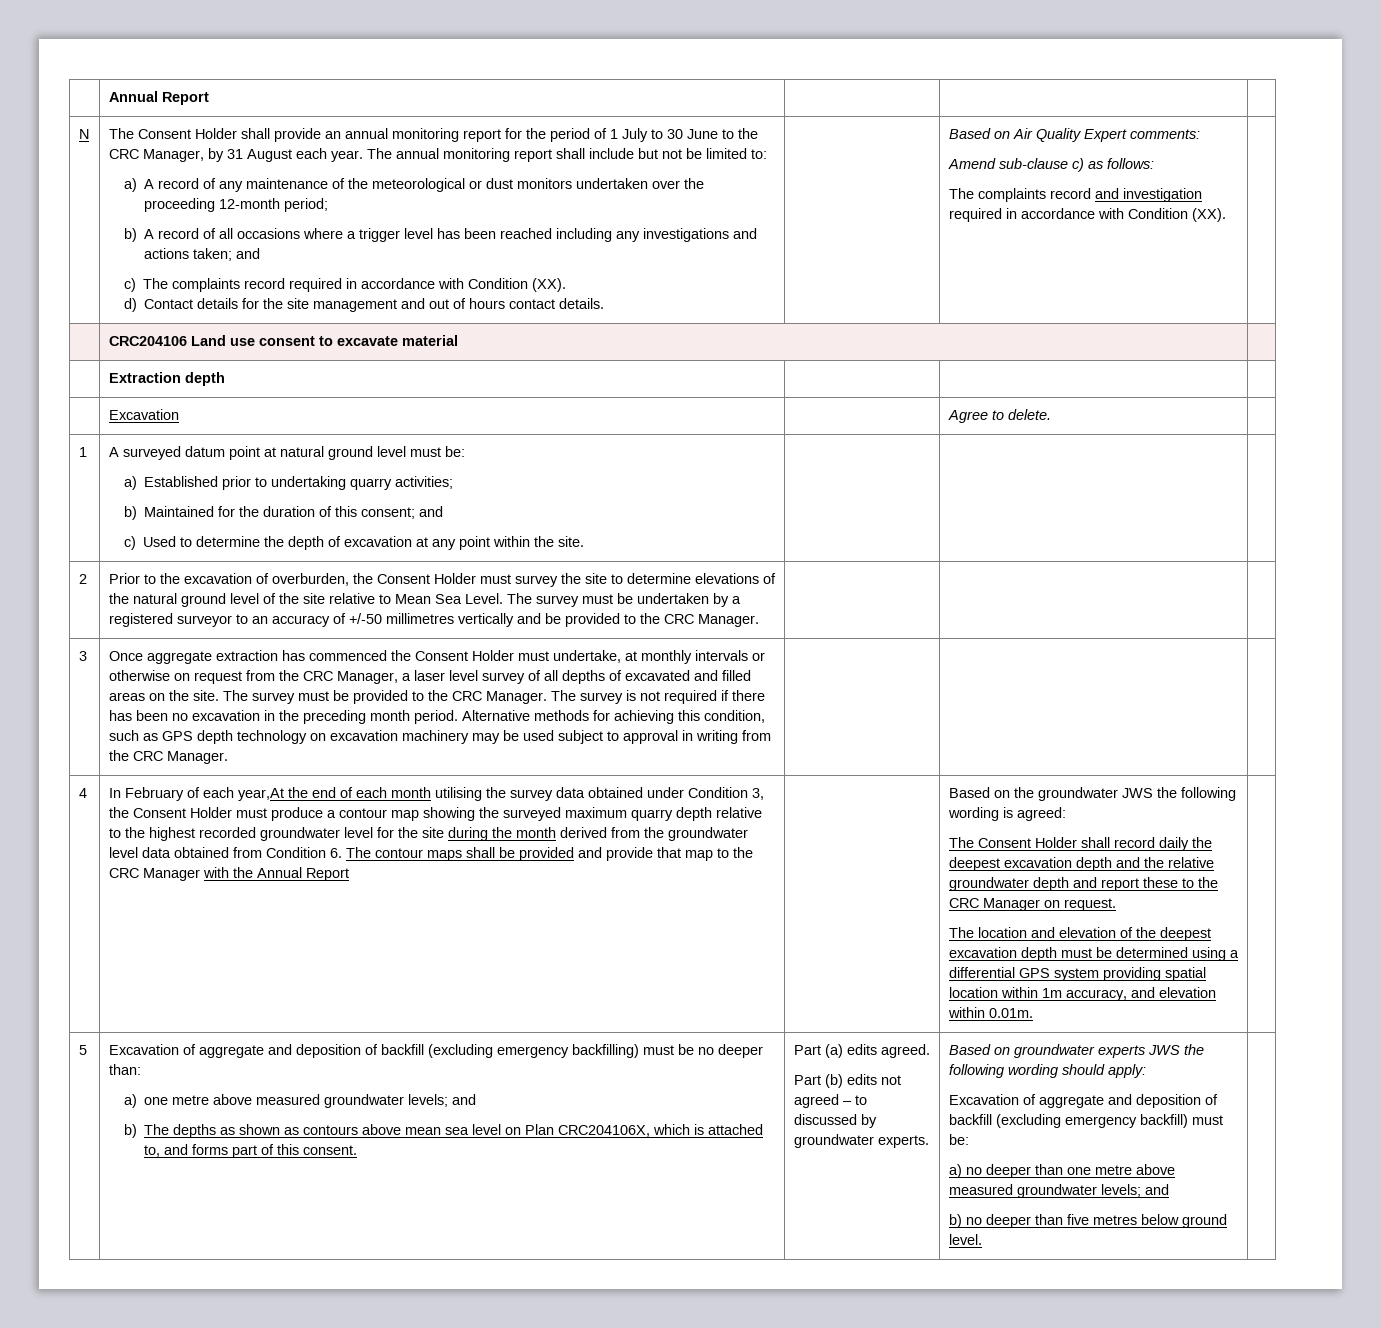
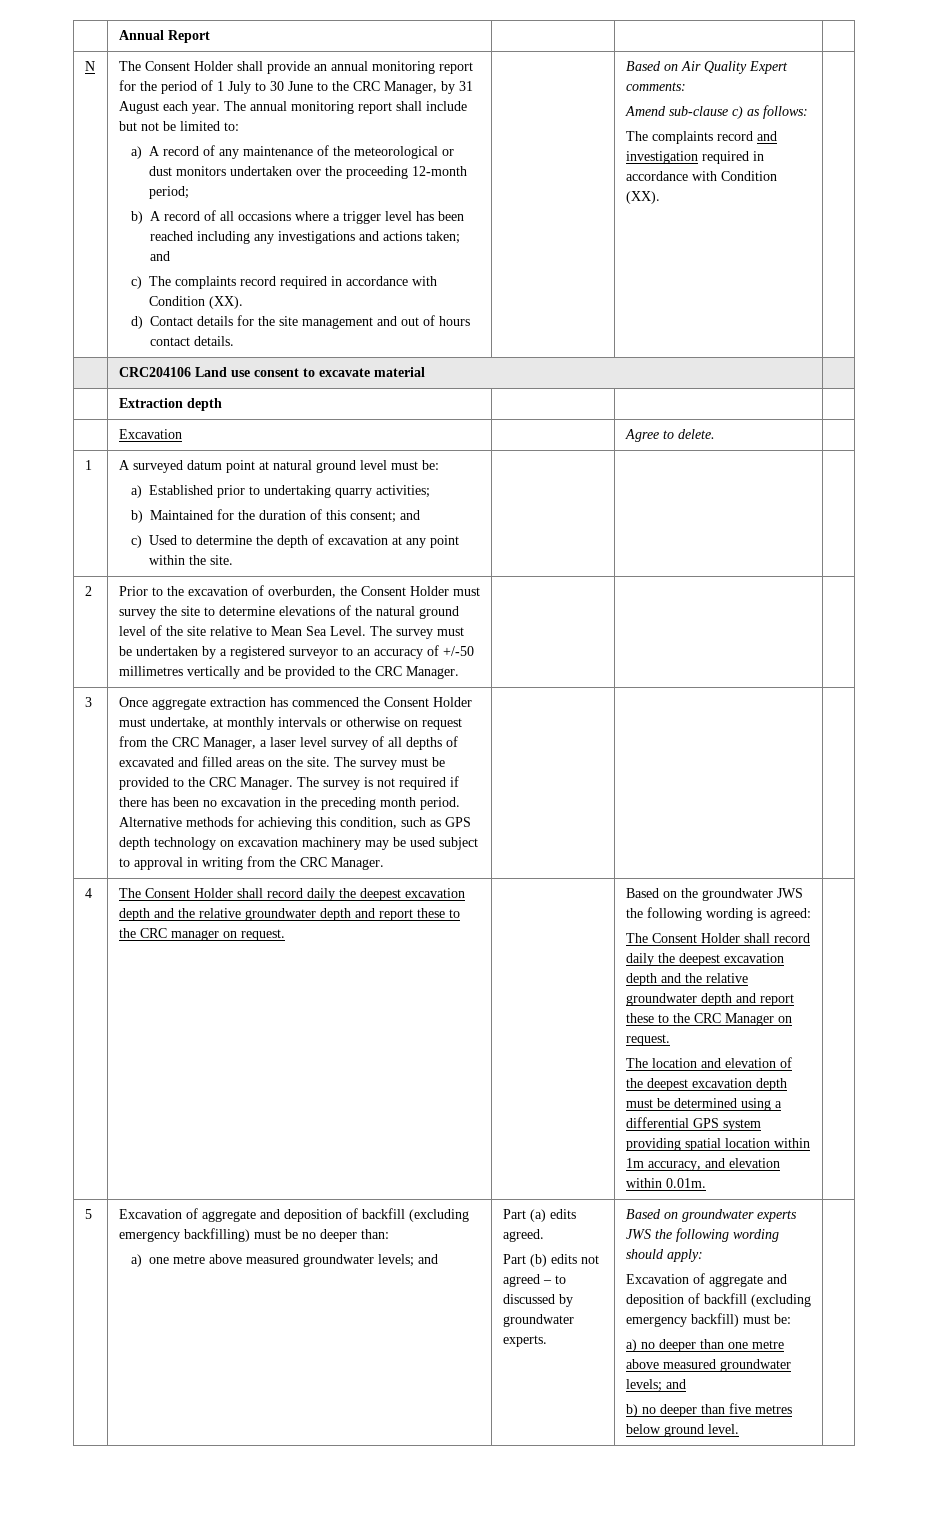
[108,787,764,801] [108,807,762,821] [108,827,748,841] [108,847,753,861] [108,867,349,881] In February of each year,At the end of each month utilising the survey data obtained under Condition 3, the Consent Holder must produce a contour map showing the surveyed maximum quarry depth relative to the highest recorded groundwater level for the site during the month derived from the groundwater level data obtained from Condition 6. The contour maps shall be provided and provide that map to the CRC Manager with the Annual Report -> [118,888,465,901] [118,908,460,921] [118,928,285,941] The Consent Holder shall record daily the deepest excavation depth and the relative groundwater depth and report these to the CRC manager on request.
[124,1124,764,1138] [144,1144,358,1158] // b) The depths as shown as contours above mean sea level on Plan CRC204106X, which is attached to, and forms part of this consent. -> (439, 1259) none

